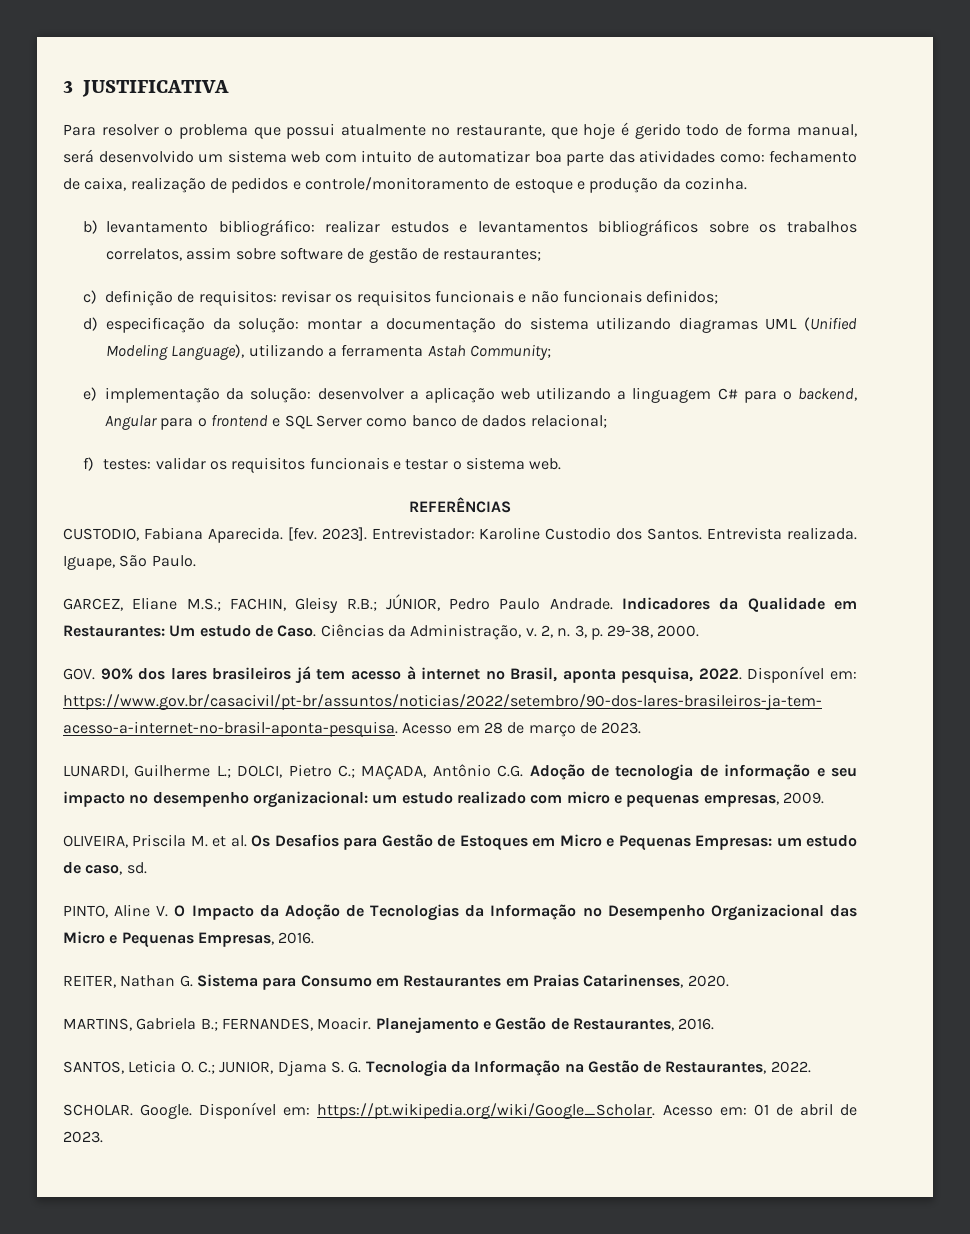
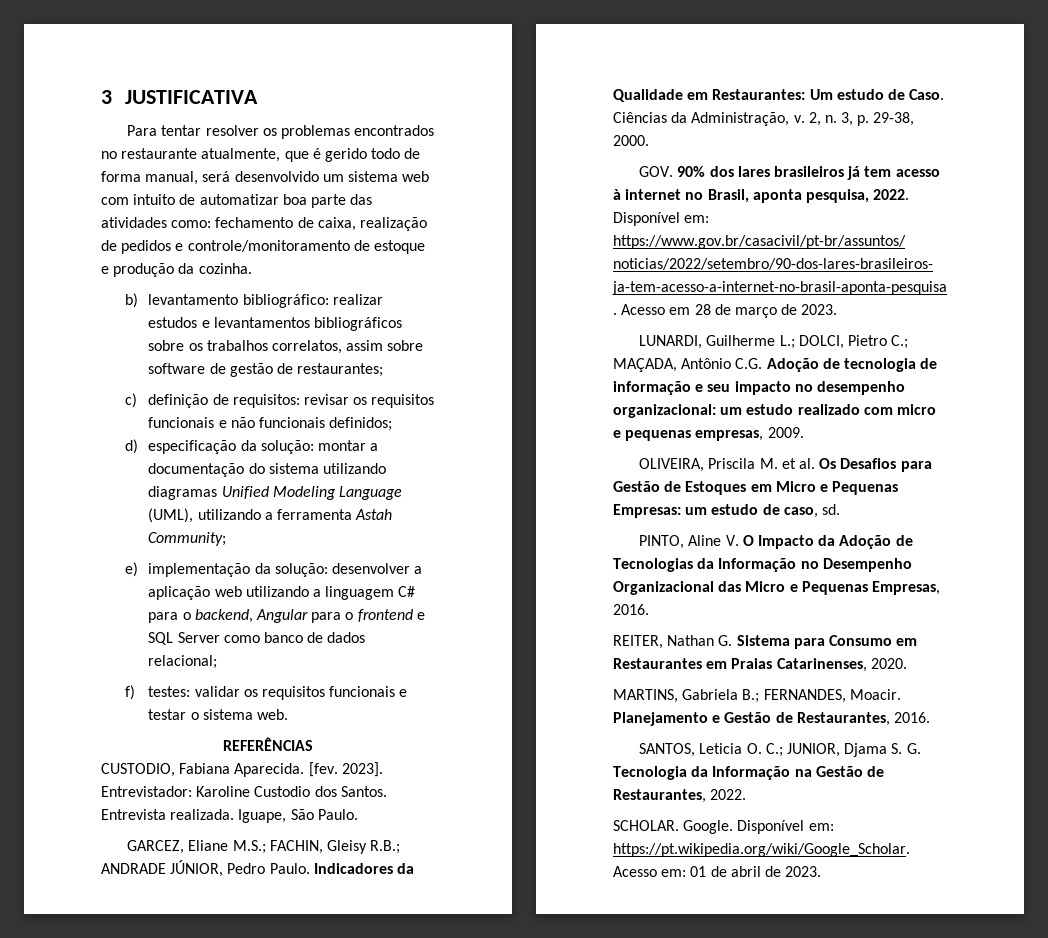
[101,123,616,139] resolver o problema que possui atualmente no restaurante, que hoje -> [161,125,435,139] [101,148,309,162] tentar resolver os problemas encontrados no restaurante atualmente, que
[765,317,857,331] [106,344,245,360] UML (Unified Modeling Language), -> [221,486,403,500] [148,508,194,523] Unified Modeling Language (UML),
(377, 604) none -> [101,863,166,874] ANDRADE
[499,598,613,610] Paulo Andrade. -> [269,863,310,874] Paulo.

